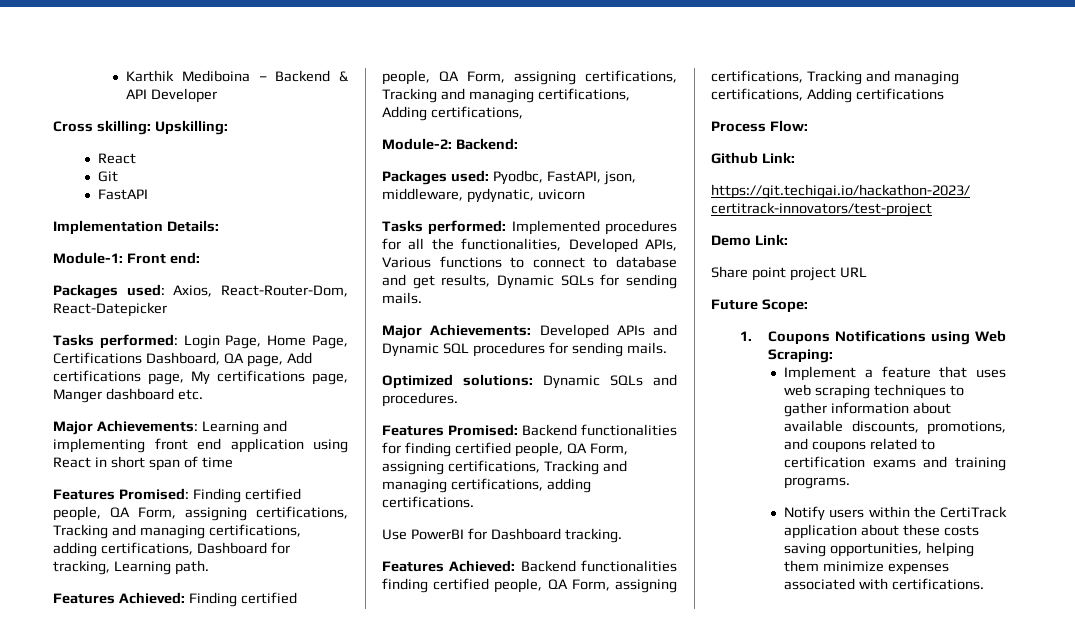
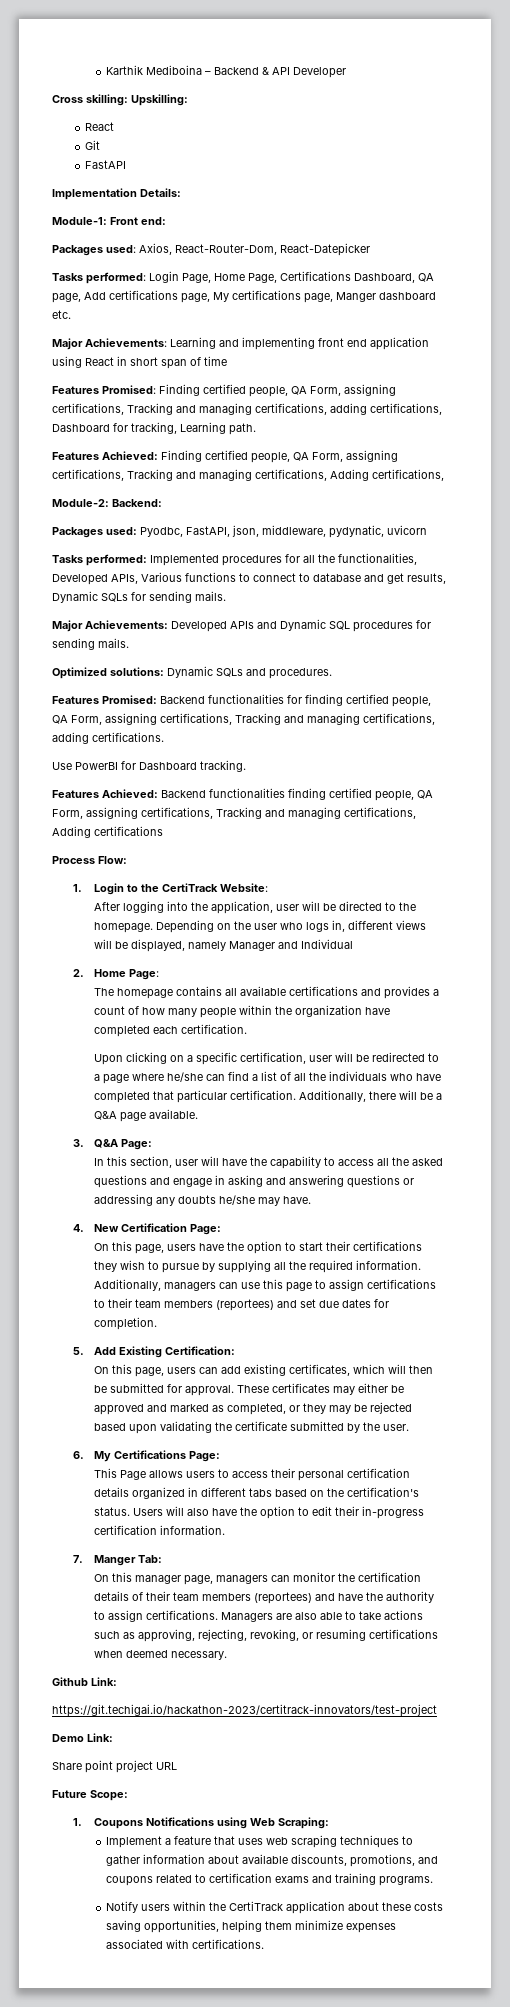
(808, 126) none -> [72,883,268,895] [93,901,416,914] [93,920,426,933] [93,939,353,952] [72,969,159,980] [93,986,439,999] [93,1005,390,1018] [93,1024,247,1037] [93,1052,439,1065] [93,1071,441,1084] [93,1090,442,1103] [93,1109,198,1122] [72,1139,152,1150] [93,1156,443,1169] [93,1175,414,1188] [93,1194,311,1206] [72,1223,221,1235] [93,1241,422,1254] [93,1260,421,1273] [93,1279,436,1292] [93,1298,389,1311] [93,1317,157,1330] [72,1346,235,1358] [93,1364,433,1377] [93,1383,404,1396] [93,1402,412,1415] [93,1421,409,1434] [72,1450,220,1462] [93,1468,410,1481] [93,1487,419,1499] [93,1506,424,1519] [93,1525,225,1535] [72,1555,162,1566] [93,1572,421,1585] [93,1591,434,1604] [93,1610,423,1622] [93,1629,438,1642] [93,1650,227,1660] // 1. Login to the CertiTrack Website: // After logging into the application, user will be directed to the homepage. Depending on the user who logs in, different views will be displayed, namely Manager and Individual // 2. Home Page: // The homepage contains all available certifications and provides a count of how many people within the organization have completed each certification. // Upon clicking on a specific certification, user will be redirected to a page where he/she can find a list of all the individuals who have completed that particular certification. Additionally, there will be a Q&A page available. // 3. Q&A Page: // In this section, user will have the capability to access all the asked questions and engage in asking and answering questions or addressing any doubts he/she may have. // 4. New Certification Page: // On this page, users have the option to start their certifications they wish to pursue by supplying all the required information. Additionally, managers can use this page to assign certifications to their team members (reportees) and set due dates for completion. // 5. Add Existing Certification: // On this page, users can add existing certificates, which will then be submitted for approval. These certificates may either be approved and marked as completed, or they may be rejected based upon validating the certificate submitted by the user. // 6. My Certifications Page: // This Page allows users to access their personal certification details organized in different tabs based on the certification's status. Users will also have the option to edit their in-progress certification information. // 7. Manger Tab: // On this manager page, managers can monitor the certification details of their team members (reportees) and have the authority to assign certifications. Managers are also able to take actions such as approving, rejecting, revoking, or resuming certifications when deemed necessary.

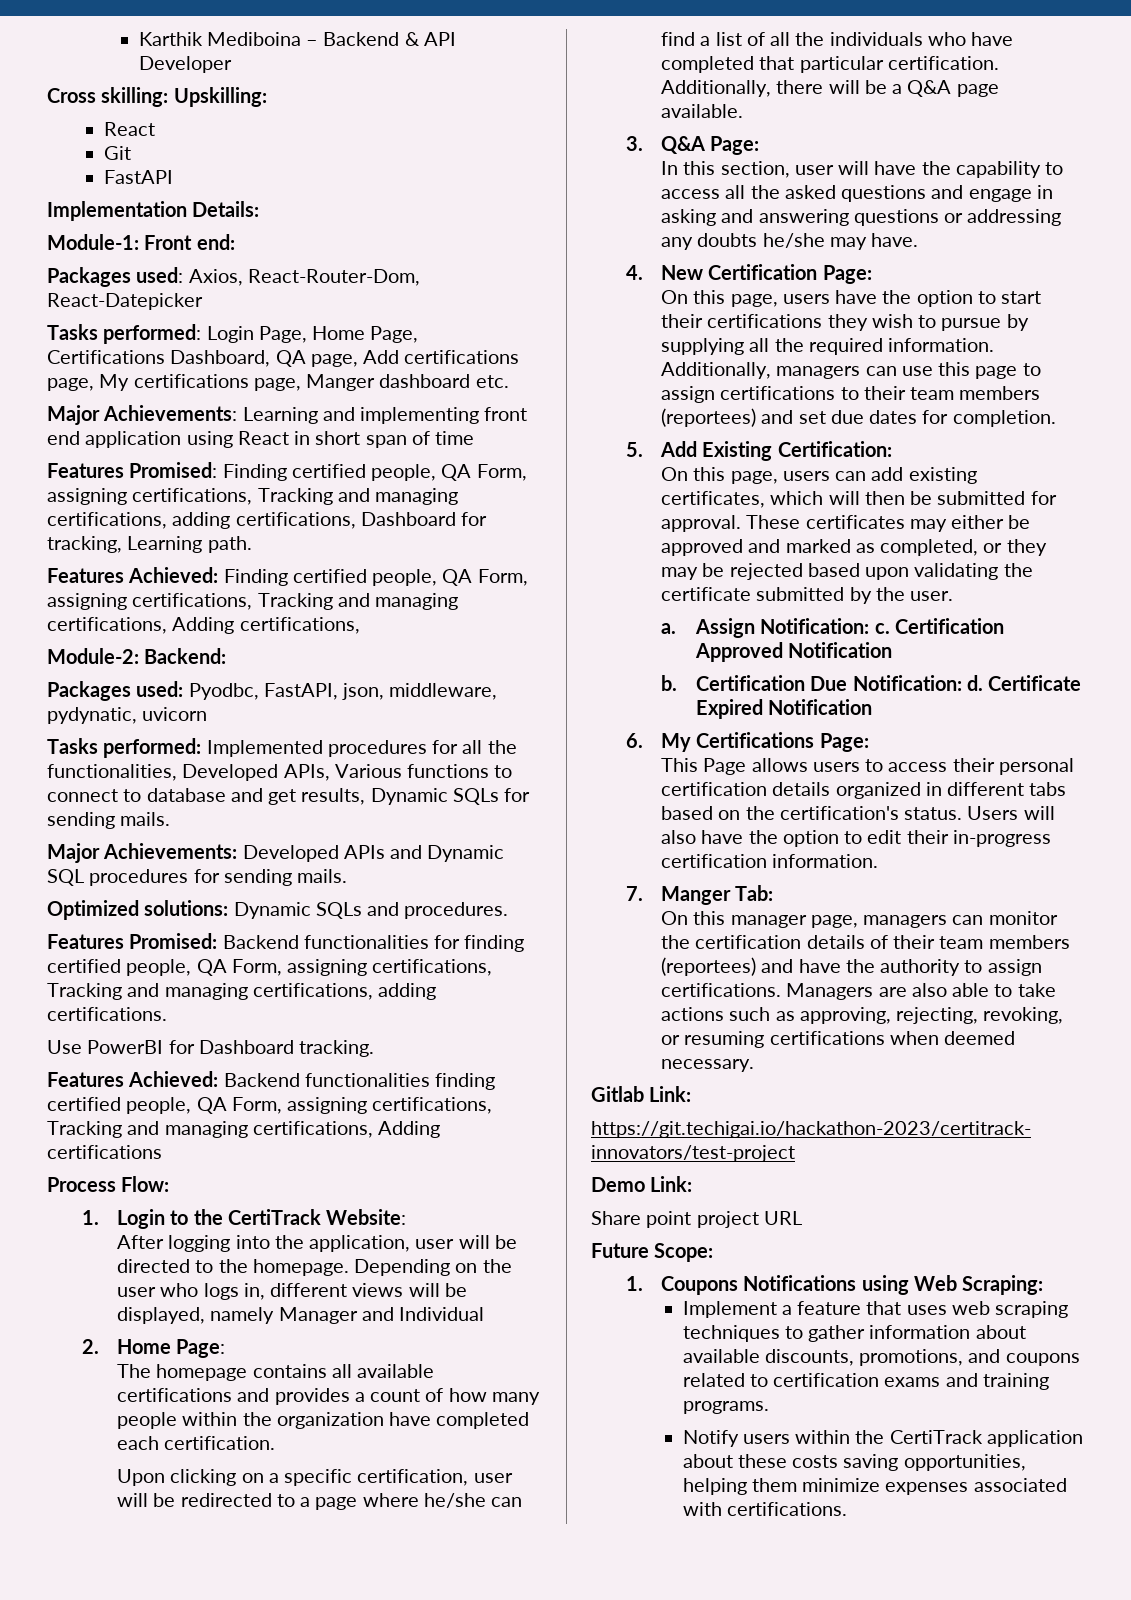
(409, 1427) none -> [661,618,1005,638] [695,642,893,662] [661,675,1082,691] [696,699,873,719] // a. Assign Notification: c. Certification Approved Notification // b. Certification Due Notification: d. Certificate Expired Notification
[52,1677,88,1686] Github -> [591,1086,644,1102] Gitlab

